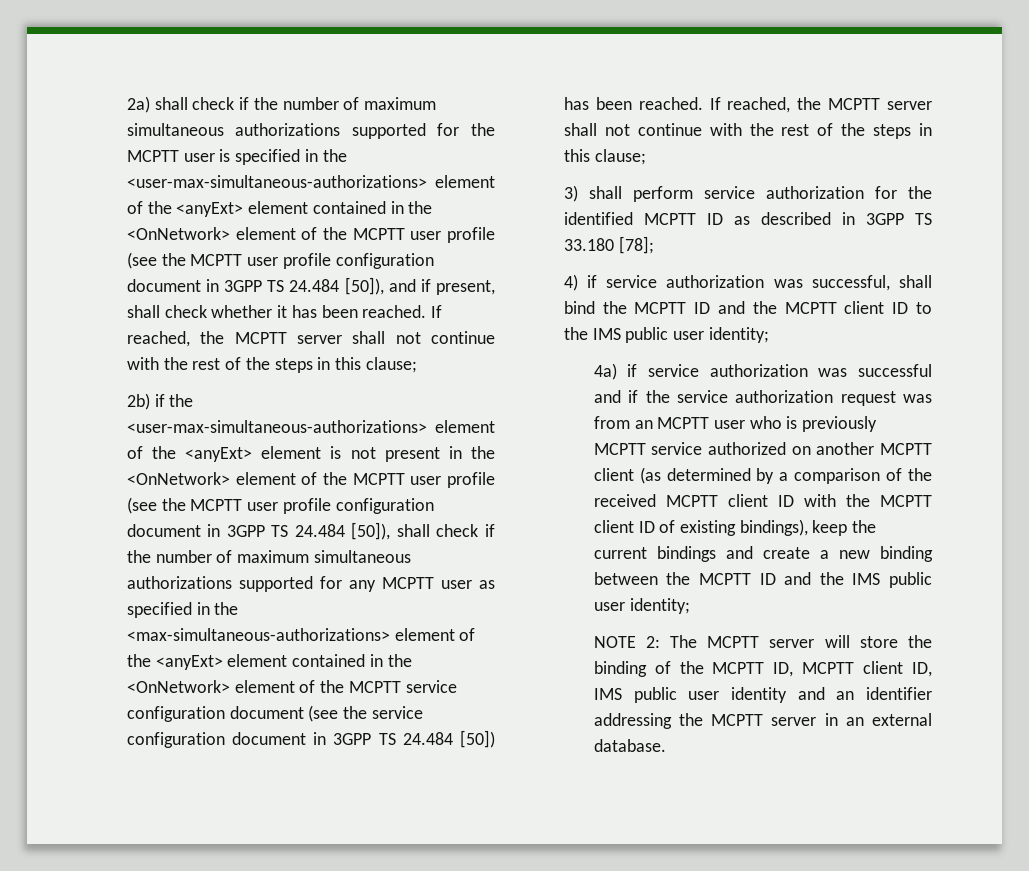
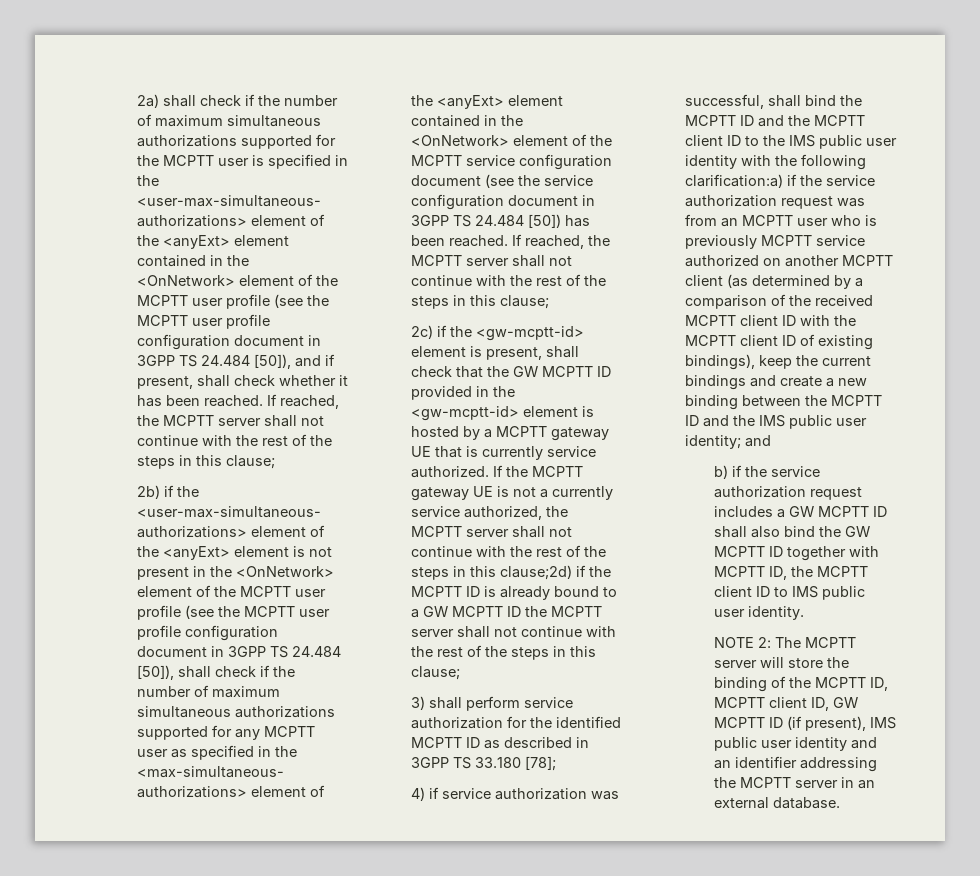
(646, 157) none -> [411,325,585,341] [411,346,580,360] [411,366,612,378] [411,386,516,400] [411,406,595,421] [411,426,610,441] [411,446,597,460] [411,465,584,478] [411,486,614,501] [411,506,569,520] [411,526,573,538] [411,545,607,557] [411,565,612,580] [411,586,618,600] [411,606,603,618] [411,626,617,638] [411,645,597,660] [411,666,461,680] // 2c) if the <gw-mcptt-id> element is present, shall check that the GW MCPTT ID provided in the <gw-mcptt-id> element is hosted by a MCPTT gateway UE that is currently service authorized. If the MCPTT gateway UE is not a currently service authorized, the MCPTT server shall not continue with the rest of the steps in this clause;2d) if the MCPTT ID is already bound to a GW MCPTT ID the MCPTT server shall not continue with the rest of the steps in this clause;
[708,327,769,343] [593,363,932,380] [593,390,621,403] identity; // 4a) if service authorization was successful and -> [685,154,867,170] [685,174,784,188] identity with the following clarification:a)
(690, 606) none -> [745,435,772,447] [713,465,820,479] [713,486,862,500] [713,506,887,518] [713,526,870,538] [713,546,879,561] [713,566,868,580] [713,586,865,600] [713,606,804,620] and // b) if the service authorization request includes a GW MCPTT ID shall also bind the GW MCPTT ID together with MCPTT ID, the MCPTT client ID to IMS public user identity.
(932, 669) none -> [832,697,858,708] [713,716,866,731] GW MCPTT ID (if present),

